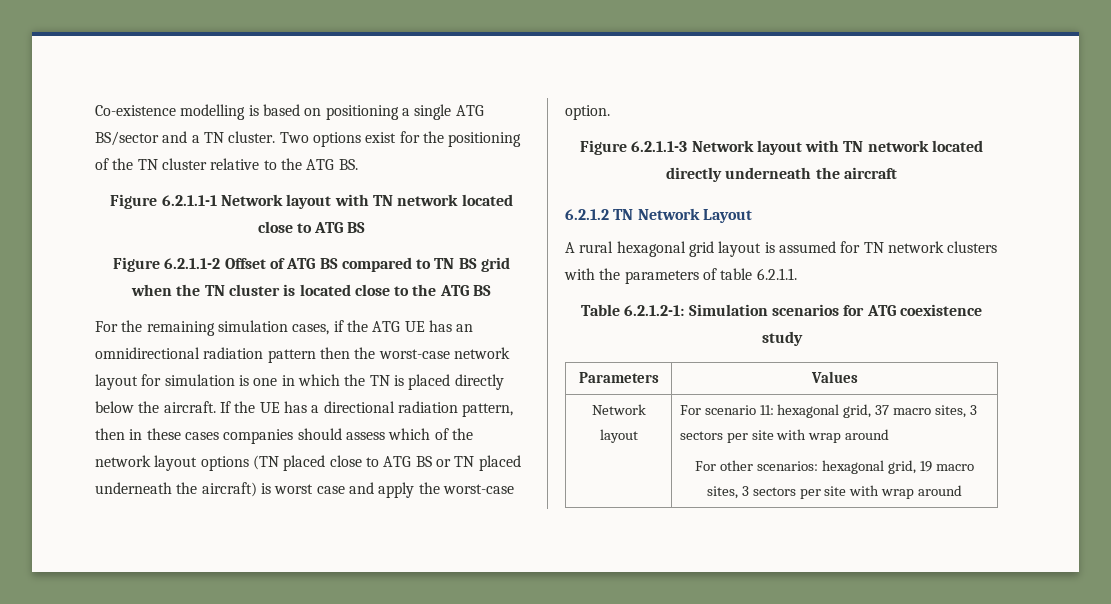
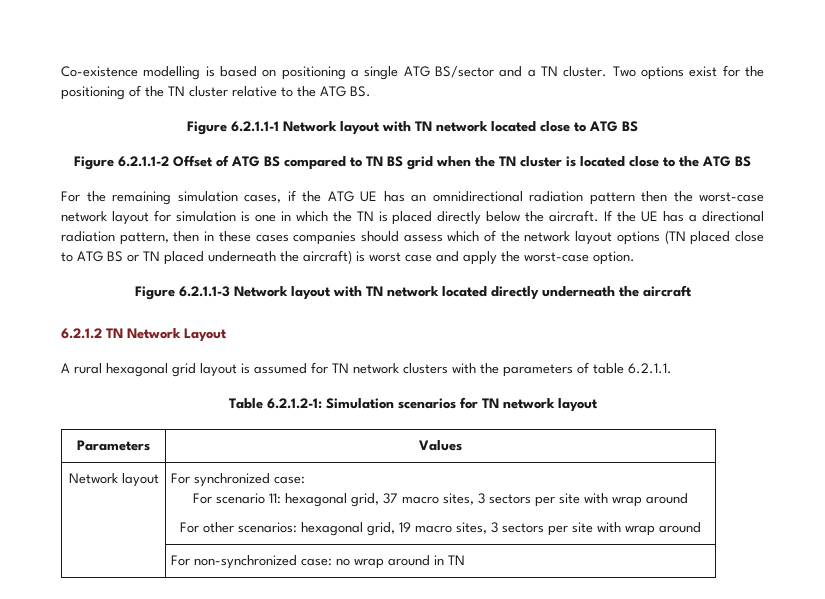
[866,304,982,316] [761,331,803,346] ATG coexistence study -> [481,398,598,412] TN network layout
(701, 410) none -> [194,473,306,487] [193,493,212,504] synchronized case: // For
(963, 490) none -> [171,555,466,569] // | For non-synchronized case: no wrap around in TN

